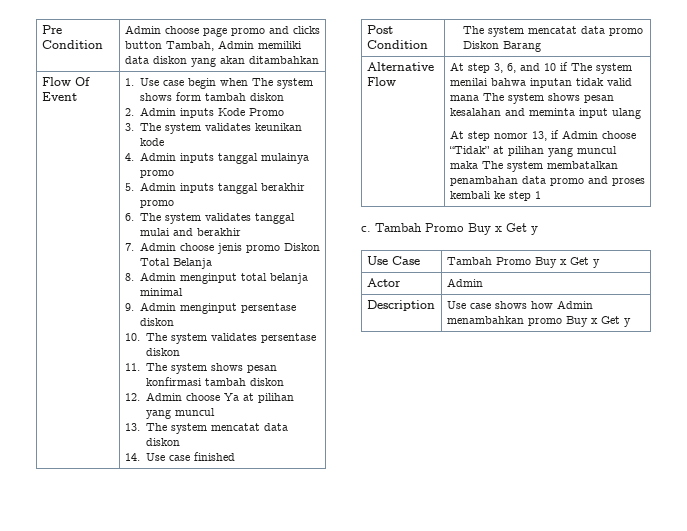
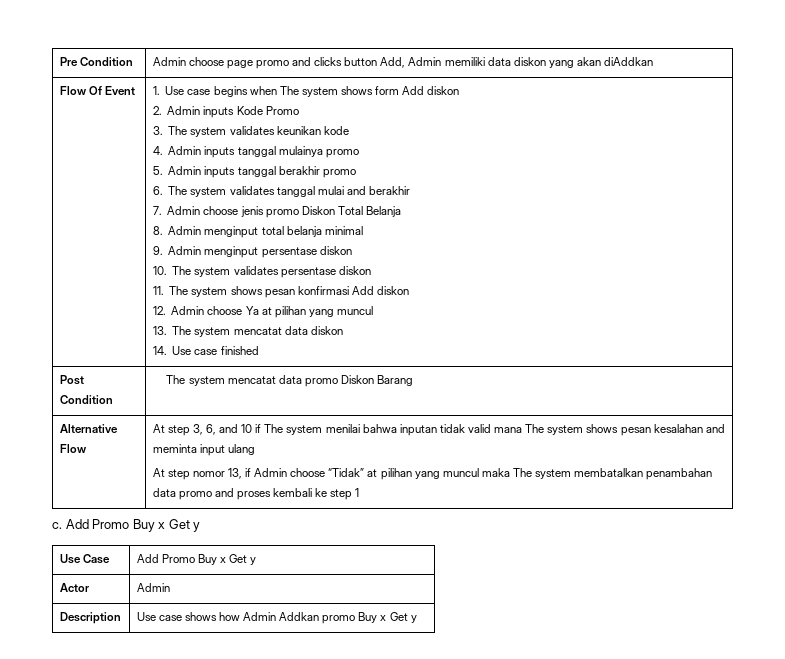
[165,41,214,51] Tambah, -> [380,57,406,68] Add,
[248,56,319,64] ditambahkan -> [604,57,654,66] diAddkan
[187,78,216,89] begin -> [213,86,248,97] begins
[204,93,246,101] tambah -> [402,86,425,95] Add
[204,378,246,386] tambah -> [351,286,374,295] Add
[375,223,422,232] Tambah -> [65,519,89,529] Add
[446,257,492,265] Tambah -> [136,554,159,563] Add
[446,316,524,324] menambahkan -> [279,612,320,621] Addkan

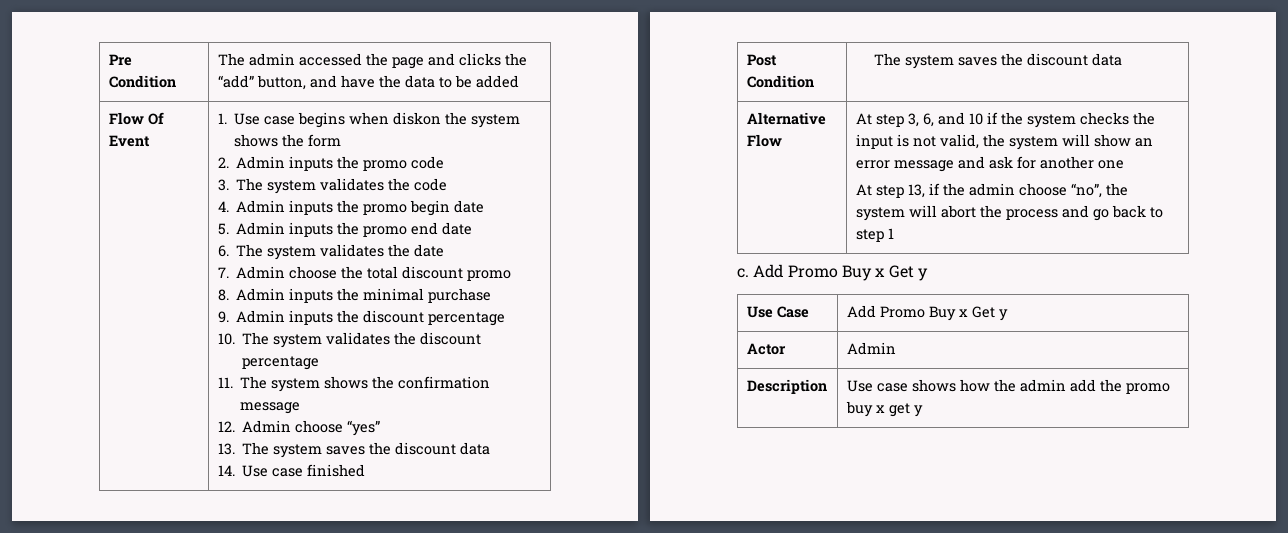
[152,57,654,69] Admin choose page promo and clicks button Add, Admin memiliki data diskon yang akan diAddkan -> [217,53,527,69] [217,75,519,90] The admin accessed the page and clicks the “add” button, and have the data to be added
[279,86,373,97] The system shows -> [393,112,521,128] [234,134,305,147] diskon the system shows the
[402,86,460,95] Add diskon -> (342, 140) none
[236,106,299,115] Kode Promo -> [337,156,445,171] the promo code
[276,126,349,135] keunikan kode -> [388,178,448,191] the code
[237,146,359,158] [152,166,356,178] [152,186,410,197] [152,206,401,218] [152,226,363,238] [152,246,352,258] [152,266,371,278] tanggal mulainya promo // 5. Admin inputs tanggal berakhir promo // 6. The system validates tanggal mulai and berakhir // 7. Admin choose jenis promo Diskon Total Belanja // 8. Admin menginput total belanja minimal // 9. Admin menginput persentase diskon // 10. The system validates persentase diskon -> [337,200,485,216] [217,222,473,237] [217,244,445,260] [217,266,512,281] [217,288,492,303] [217,310,506,326] [217,332,482,348] [242,356,320,370] the promo begin date // 5. Admin inputs the promo end date // 6. The system validates the date // 7. Admin choose the total discount promo // 8. Admin inputs the minimal purchase // 9. Admin inputs the discount percentage // 10. The system validates the discount percentage
[264,286,409,298] pesan konfirmasi Add diskon -> [372,376,491,389] [240,402,301,414] the confirmation message
[245,306,373,318] Ya at pilihan yang muncul -> [347,420,381,436] “yes”
[233,326,343,335] mencatat data diskon -> [326,442,491,455] saves the discount data
[227,375,414,387] mencatat data promo Diskon Barang -> [958,53,1123,66] saves the discount data
[264,424,725,436] [152,444,255,456] [152,468,225,480] The system menilai bahwa inputan tidak valid mana The system shows pesan kesalahan and meminta input ulang // At step nomor -> [1000,112,1155,128] [855,134,1153,150] [855,156,1124,172] [855,184,904,198] the system checks the input is not valid, the system will show an error message and ask for another one // At step
[254,468,713,480] [152,488,328,500] Admin choose “Tidak” at pilihan yang muncul maka The system membatalkan penambahan data promo and proses kembali ke -> [942,183,1128,198] [855,205,1163,221] the admin choose “no”, the system will abort the process and go back to
[243,612,408,624] Admin Addkan promo Buy x Get -> [993,379,1170,394] [845,401,910,417] the admin add the promo buy x get

